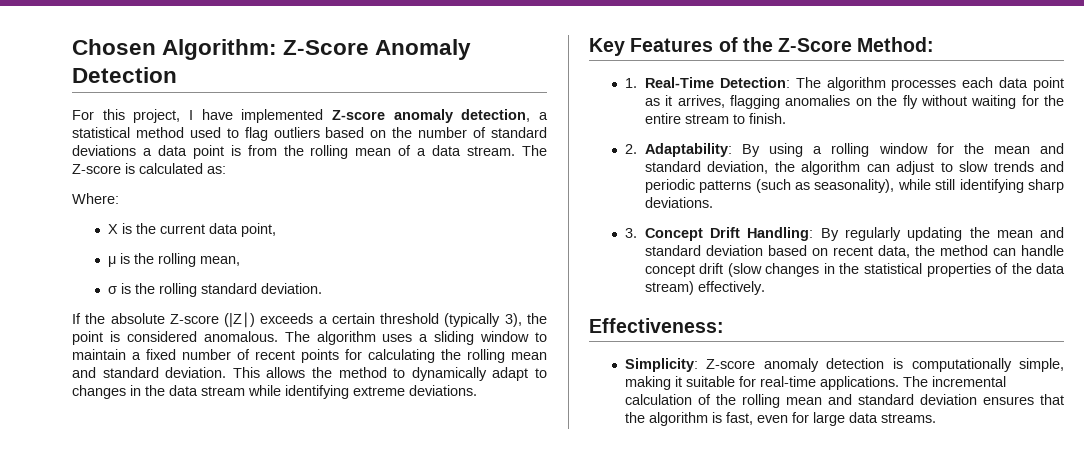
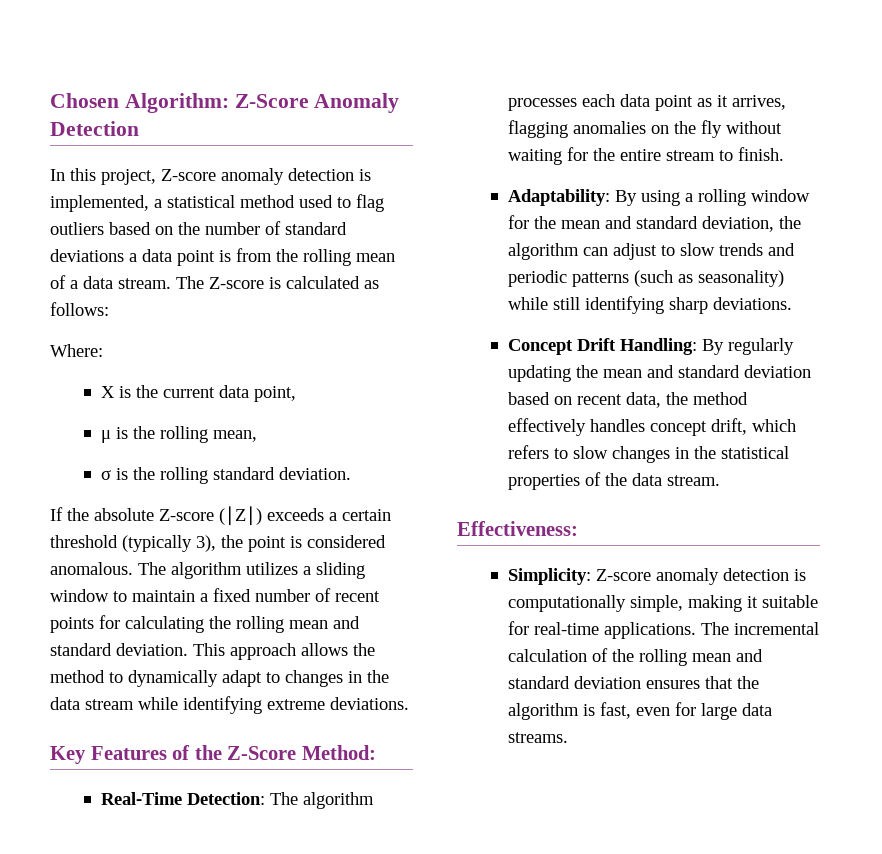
[72,110,94,120] For -> [50,169,65,181] In
[189,109,531,123] I have implemented Z-score anomaly detection, -> [161,168,371,185] [50,195,149,212] Z-score anomaly detection is implemented,
[207,166,226,174] as: -> [364,280,379,289] [50,302,109,316] as follows:
[224,312,256,328] (|Z∣) -> [219,506,262,526] (∣Z∣)
[382,334,413,342] uses -> [246,562,298,575] utilizes
(260, 372) none -> [230,643,296,660] approach
[624,78,637,88] 1. -> (376, 752) none
[624,144,637,154] 2. -> (784, 154) none
[814,179,895,193] seasonality), -> [697,270,784,287] seasonality)
[624,228,637,238] 3. -> (792, 303) none
[992,245,1064,256] [644,263,762,277] can handle concept drift (slow -> [507,418,796,436] [507,445,608,459] effectively handles concept drift, which refers to slow
[644,281,765,295] stream) effectively. -> [666,475,720,486] stream.

